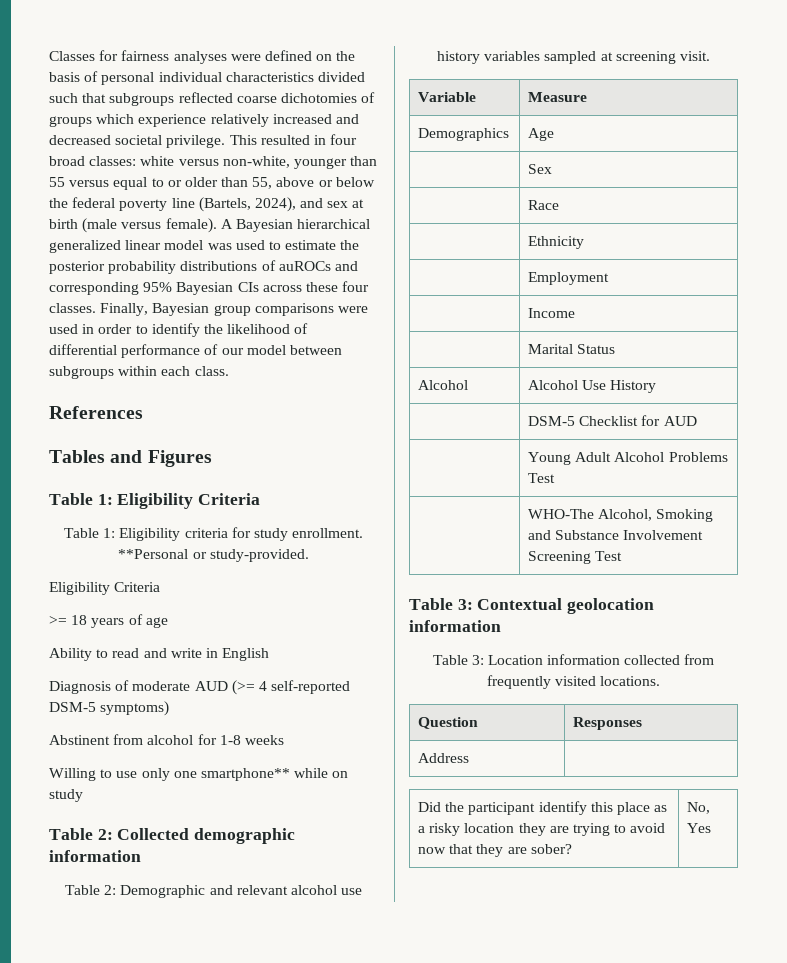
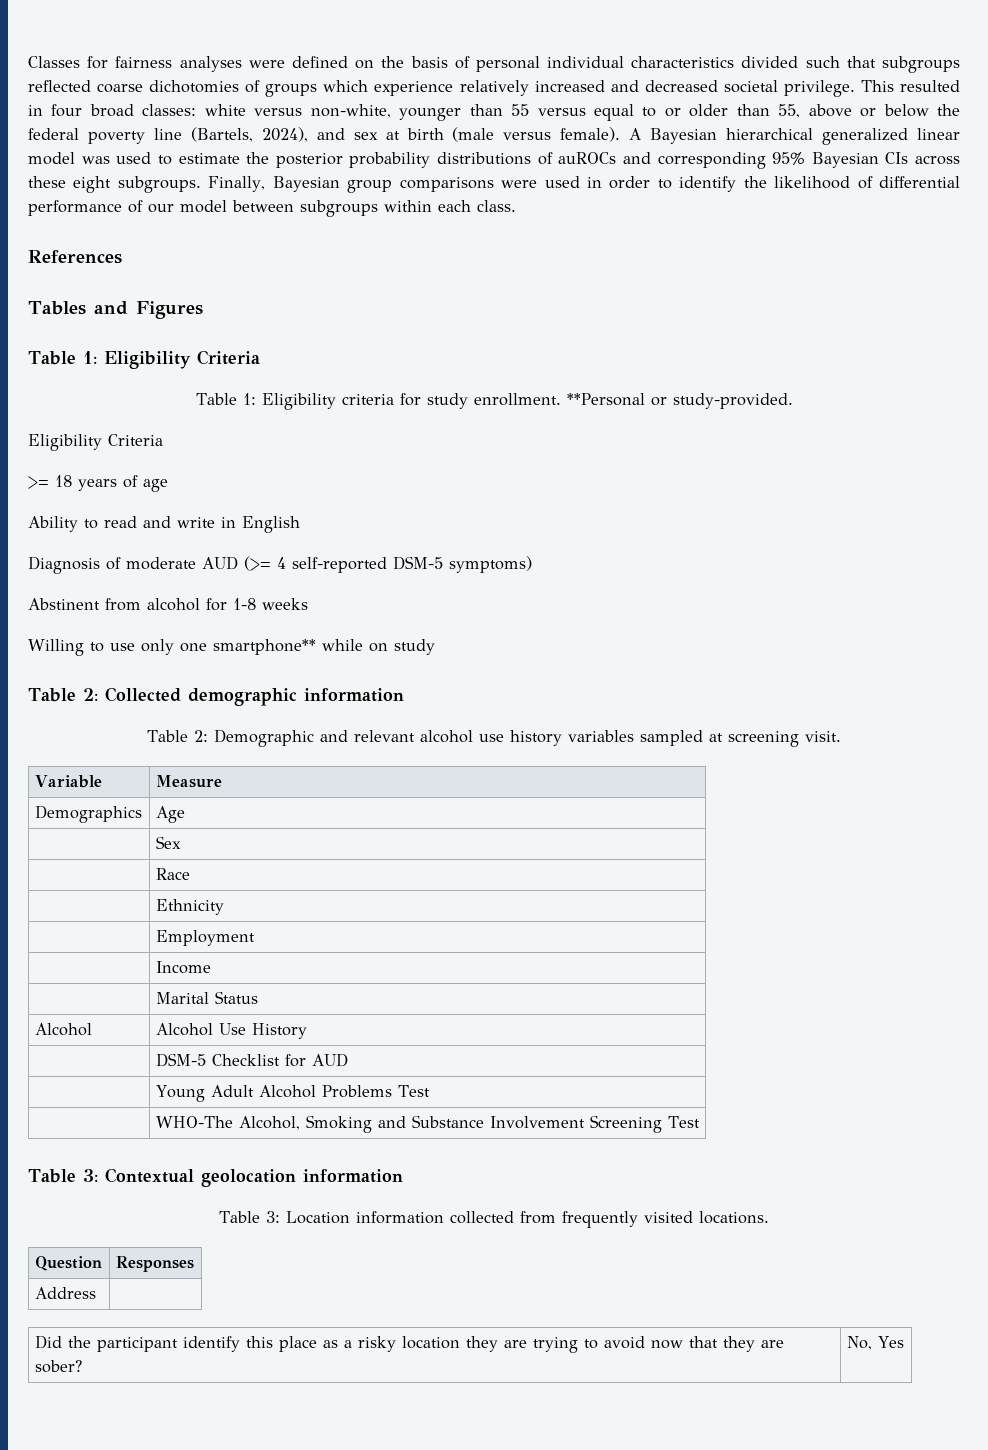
[342,281,370,292] [49,303,96,313] four classes. -> [73,176,201,193] eight subgroups.

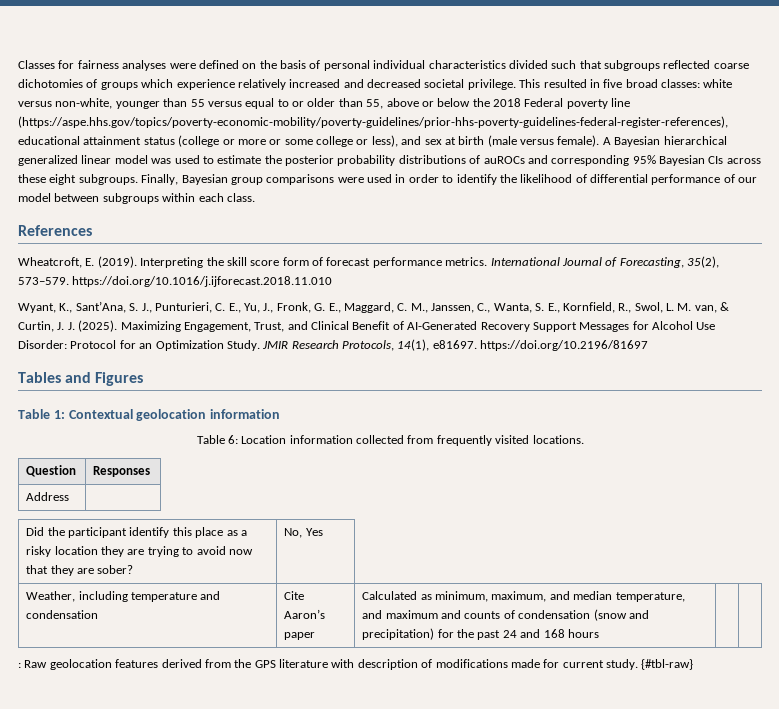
[51,104,83,117] four -> [603,79,623,88] five
[28,127,308,144] federal poverty line (Bartels, 2024), -> [493,98,631,109] [18,116,728,128] [18,135,398,147] 2018 Federal poverty line (https://aspe.hhs.gov/topics/poverty-economic-mobility/poverty-guidelines/prior-hhs-poverty-guidelines-federal-register-references), educational attainment status (college or more or some college or less),
(122, 257) none -> [18,256,719,268] [18,276,333,287] [18,301,730,313] [18,320,716,332] [18,339,649,351] // Wheatcroft, E. (2019). Interpreting the skill score form of forecast performance metrics. International Journal of Forecasting, 35(2), 573–579. https://doi.org/10.1016/j.ijforecast.2018.11.010 // Wyant, K., Sant’Ana, S. J., Punturieri, C. E., Yu, J., Fronk, G. E., Maggard, C. M., Janssen, C., Wanta, S. E., Kornfield, R., Swol, L. M. van, & Curtin, J. J. (2025). Maximizing Engagement, Trust, and Clinical Benefit of AI-Generated Recovery Support Messages for Alcohol Use Disorder: Protocol for an Optimization Study. JMIR Research Protocols, 14(1), e81697. https://doi.org/10.2196/81697
[103,350,260,369] [195,393,793,410] [28,434,163,451] [28,475,168,492] [28,516,300,533] [28,556,532,574] [28,598,308,611] [28,639,435,656] [28,687,404,706] [147,729,841,747] [34,775,102,788] [155,775,222,788] [34,805,142,823] [155,806,185,823] [155,836,181,849] [155,868,190,880] [155,899,224,915] [155,930,255,946] [155,961,211,974] [155,991,258,1004] [34,1023,92,1036] [155,1023,307,1039] [155,1053,348,1067] [155,1085,430,1102] [155,1115,700,1133] [28,1169,98,1183] Eligibility Criteria // Table 1: Eligibility criteria for study enrollment. **Personal or study-provided. // Eligibility Criteria // >= 18 years of age // Ability to read and write in English // Diagnosis of moderate AUD (>= 4 self-reported DSM-5 symptoms) // Abstinent from alcohol for 1-8 weeks // Willing to use only one smartphone** while on study // Table 2: Collected demographic information // Table 2: Demographic and relevant alcohol use history variables sampled at screening visit. // Variable | Measure // Demographics | Age // | Sex // | Race // | Ethnicity // | Employment // | Income // | Marital Status // Alcohol | Alcohol Use History // | DSM-5 Checklist for AUD // | Young Adult Alcohol Problems Test // | WHO-The Alcohol, Smoking and Substance Involvement Screening Test // Table 3: -> (65, 414) none
[265,1211,280,1223] 3: -> [227,435,238,444] 6:
(904, 1342) none -> [26,591,221,602] [26,610,99,619] [284,591,305,600] [284,609,326,619] [284,632,316,640] [362,591,685,602] [362,609,649,621] [362,628,599,640] [18,659,694,670] // Weather, including temperature and condensation | Cite Aaron’s paper | Calculated as minimum, maximum, and median temperature, and maximum and counts of condensation (snow and precipitation) for the past 24 and 168 hours | | // : Raw geolocation features derived from the GPS literature with description of modifications made for current study. {#tbl-raw}

